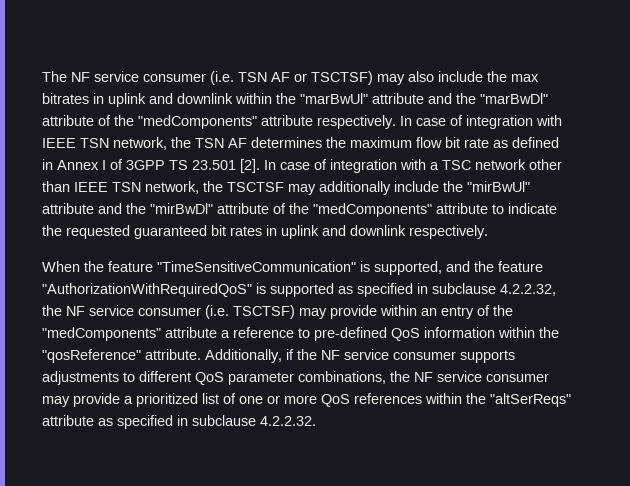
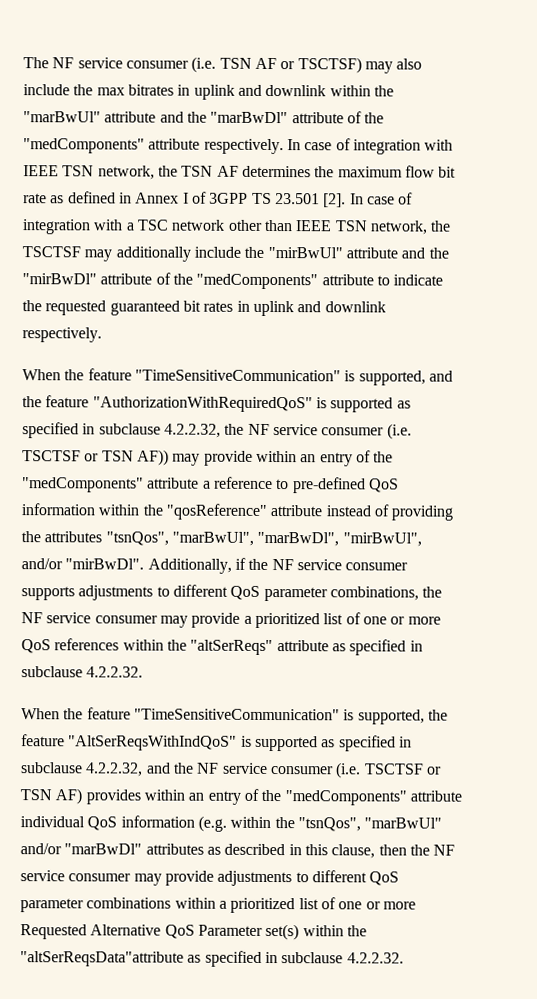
[233,305,295,319] TSCTSF) -> [22,449,169,466] TSCTSF or TSN AF))
[145,349,201,360] attribute. -> [270,504,454,521] [21,531,422,547] [21,558,145,570] attribute instead of providing the attributes "tsnQos", "marBwUl", "marBwDl", "mirBwUl", and/or "mirBwDl".
(316, 421) none -> [21,707,448,725] [21,734,412,752] [20,762,442,779] [20,788,462,806] [20,815,443,832] [20,843,456,859] [20,870,400,887] [20,897,416,914] [20,923,367,941] [20,950,404,967] // When the feature "TimeSensitiveCommunication" is supported, the feature "AltSerReqsWithIndQoS" is supported as specified in subclause 4.2.2.32, and the NF service consumer (i.e. TSCTSF or TSN AF) provides within an entry of the "medComponents" attribute individual QoS information (e.g. within the "tsnQos", "marBwUl" and/or "marBwDl" attributes as described in this clause, then the NF service consumer may provide adjustments to different QoS parameter combinations within a prioritized list of one or more Requested Alternative QoS Parameter set(s) within the "altSerReqsData"attribute as specified in subclause 4.2.2.32.

